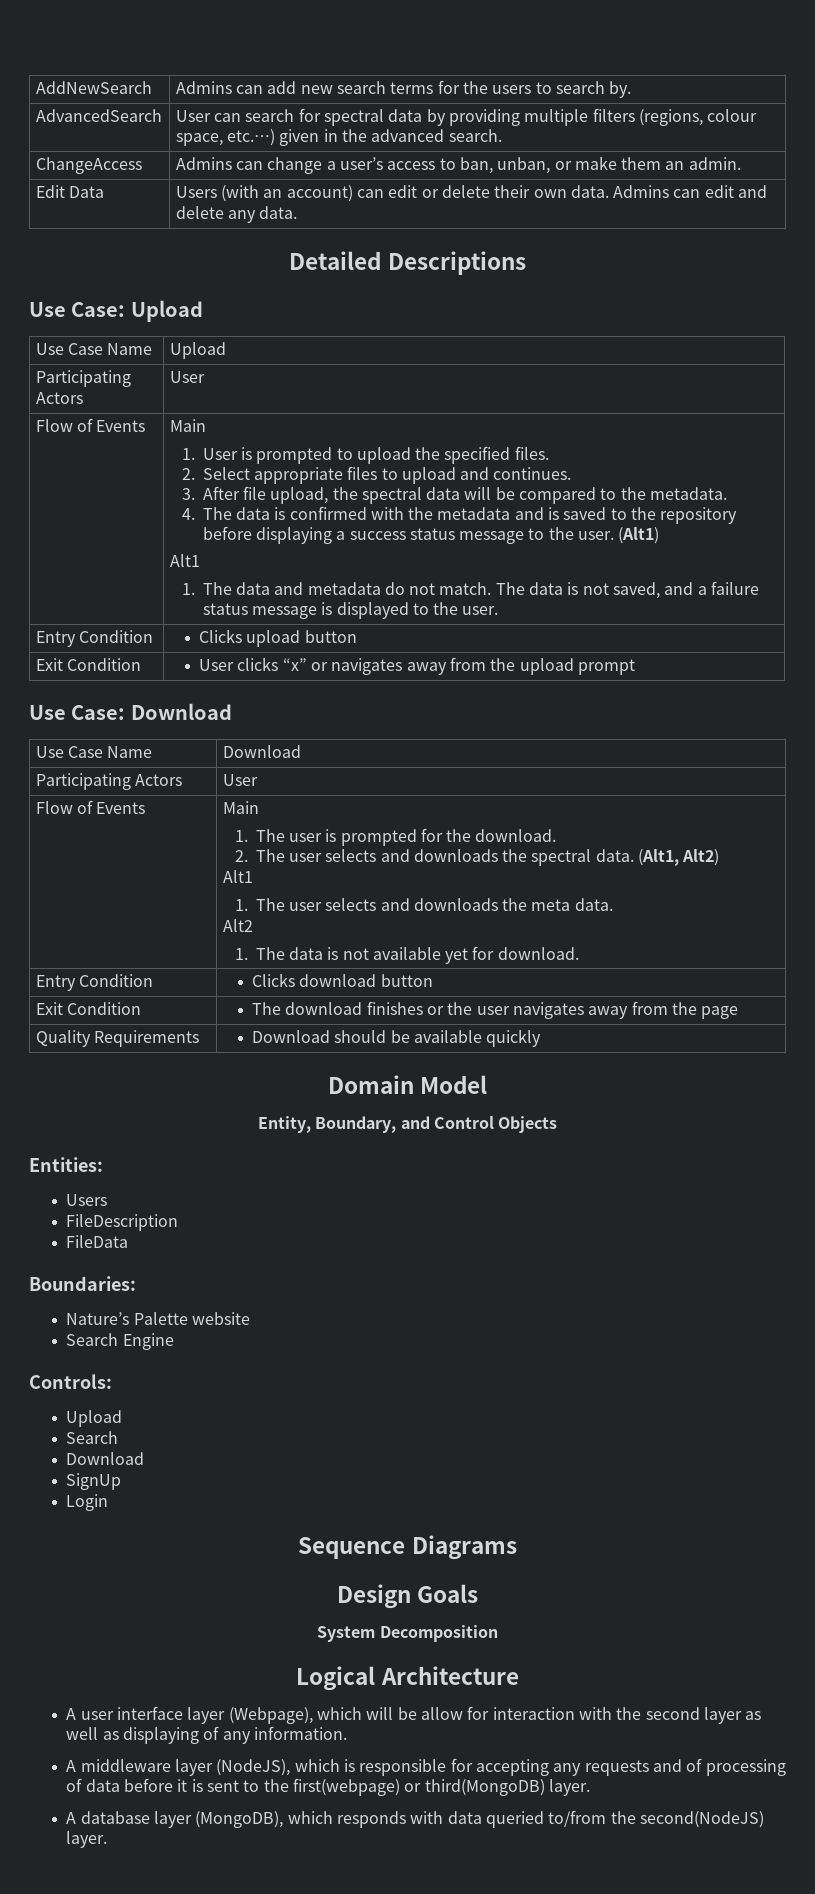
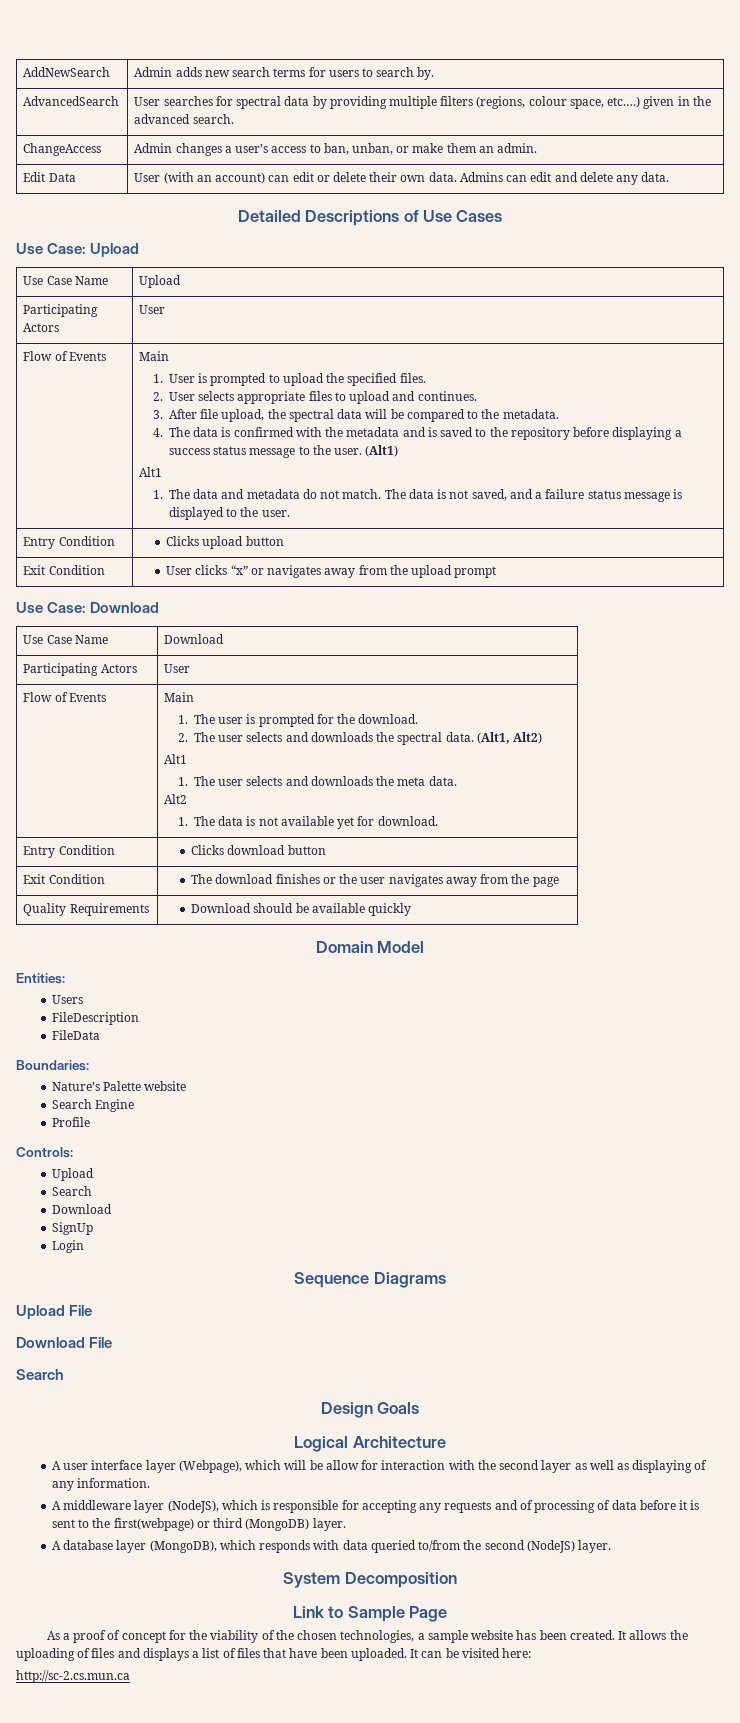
[175,81,297,94] Admins can add -> [134,67,202,77] Admin adds
[462,81,488,94] the -> (326, 72) none
[213,109,295,122] can search -> [163,96,213,106] searches
[175,157,323,174] Admins can change -> [134,143,222,156] Admin changes
[175,186,217,198] Users -> [134,173,161,182] User
(526, 263) none -> [403,210,503,222] of Use Cases
[202,467,250,480] Select -> [168,391,235,401] User selects
[257,1116,558,1133] // Entity, Boundary, and Control Objects -> (425, 947) none
(174, 1341) none -> [51,1117,90,1127] // Profile
(517, 1547) none -> [16,1305,93,1319] [16,1337,113,1348] [16,1369,64,1380] // Upload File // Download File // Search
[317,1625,498,1642] // System Decomposition -> (420, 1408) none
[424,1779,545,1796] third(MongoDB) -> [213,1518,310,1531] third (MongoDB)
[639,1811,764,1828] [66,1831,108,1848] second(NodeJS) layer. -> [484,1540,612,1553] [283,1572,457,1588] [292,1606,448,1622] [46,1630,688,1643] [16,1648,532,1661] [16,1670,130,1683] second (NodeJS) layer. // System Decomposition // Link to Sample Page // As a proof of concept for the viability of the chosen technologies, a sample website has been created. It allows the uploading of files and displays a list of files that have been uploaded. It can be visited here: // http://sc-2.cs.mun.ca

